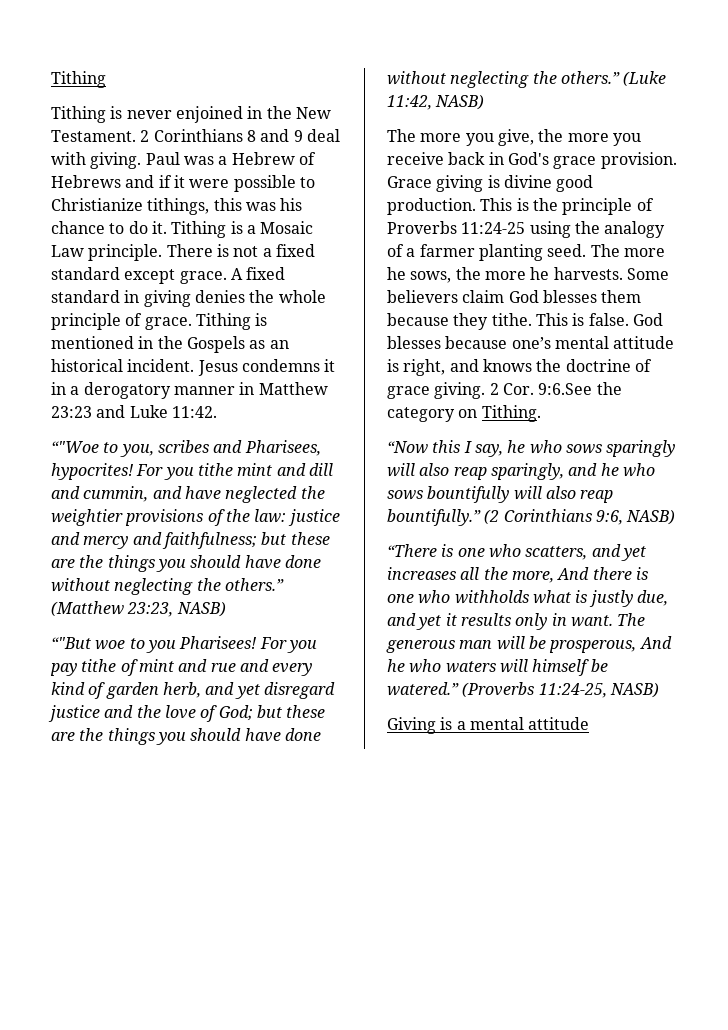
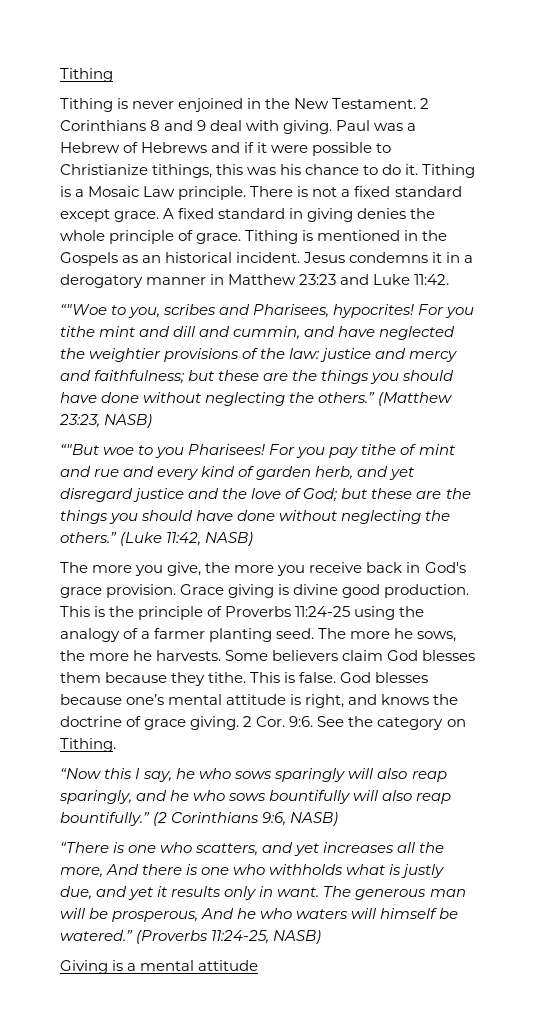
[538,383,593,395] 9:6.See -> [289,716,345,727] 9:6. See

